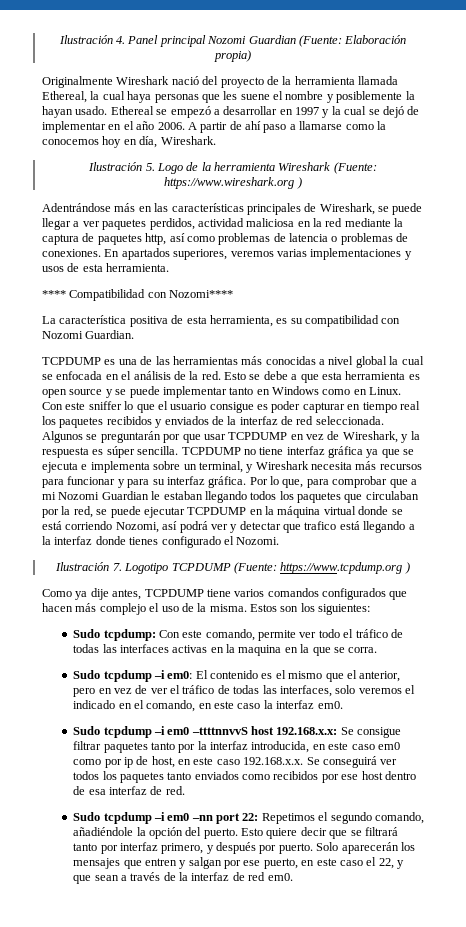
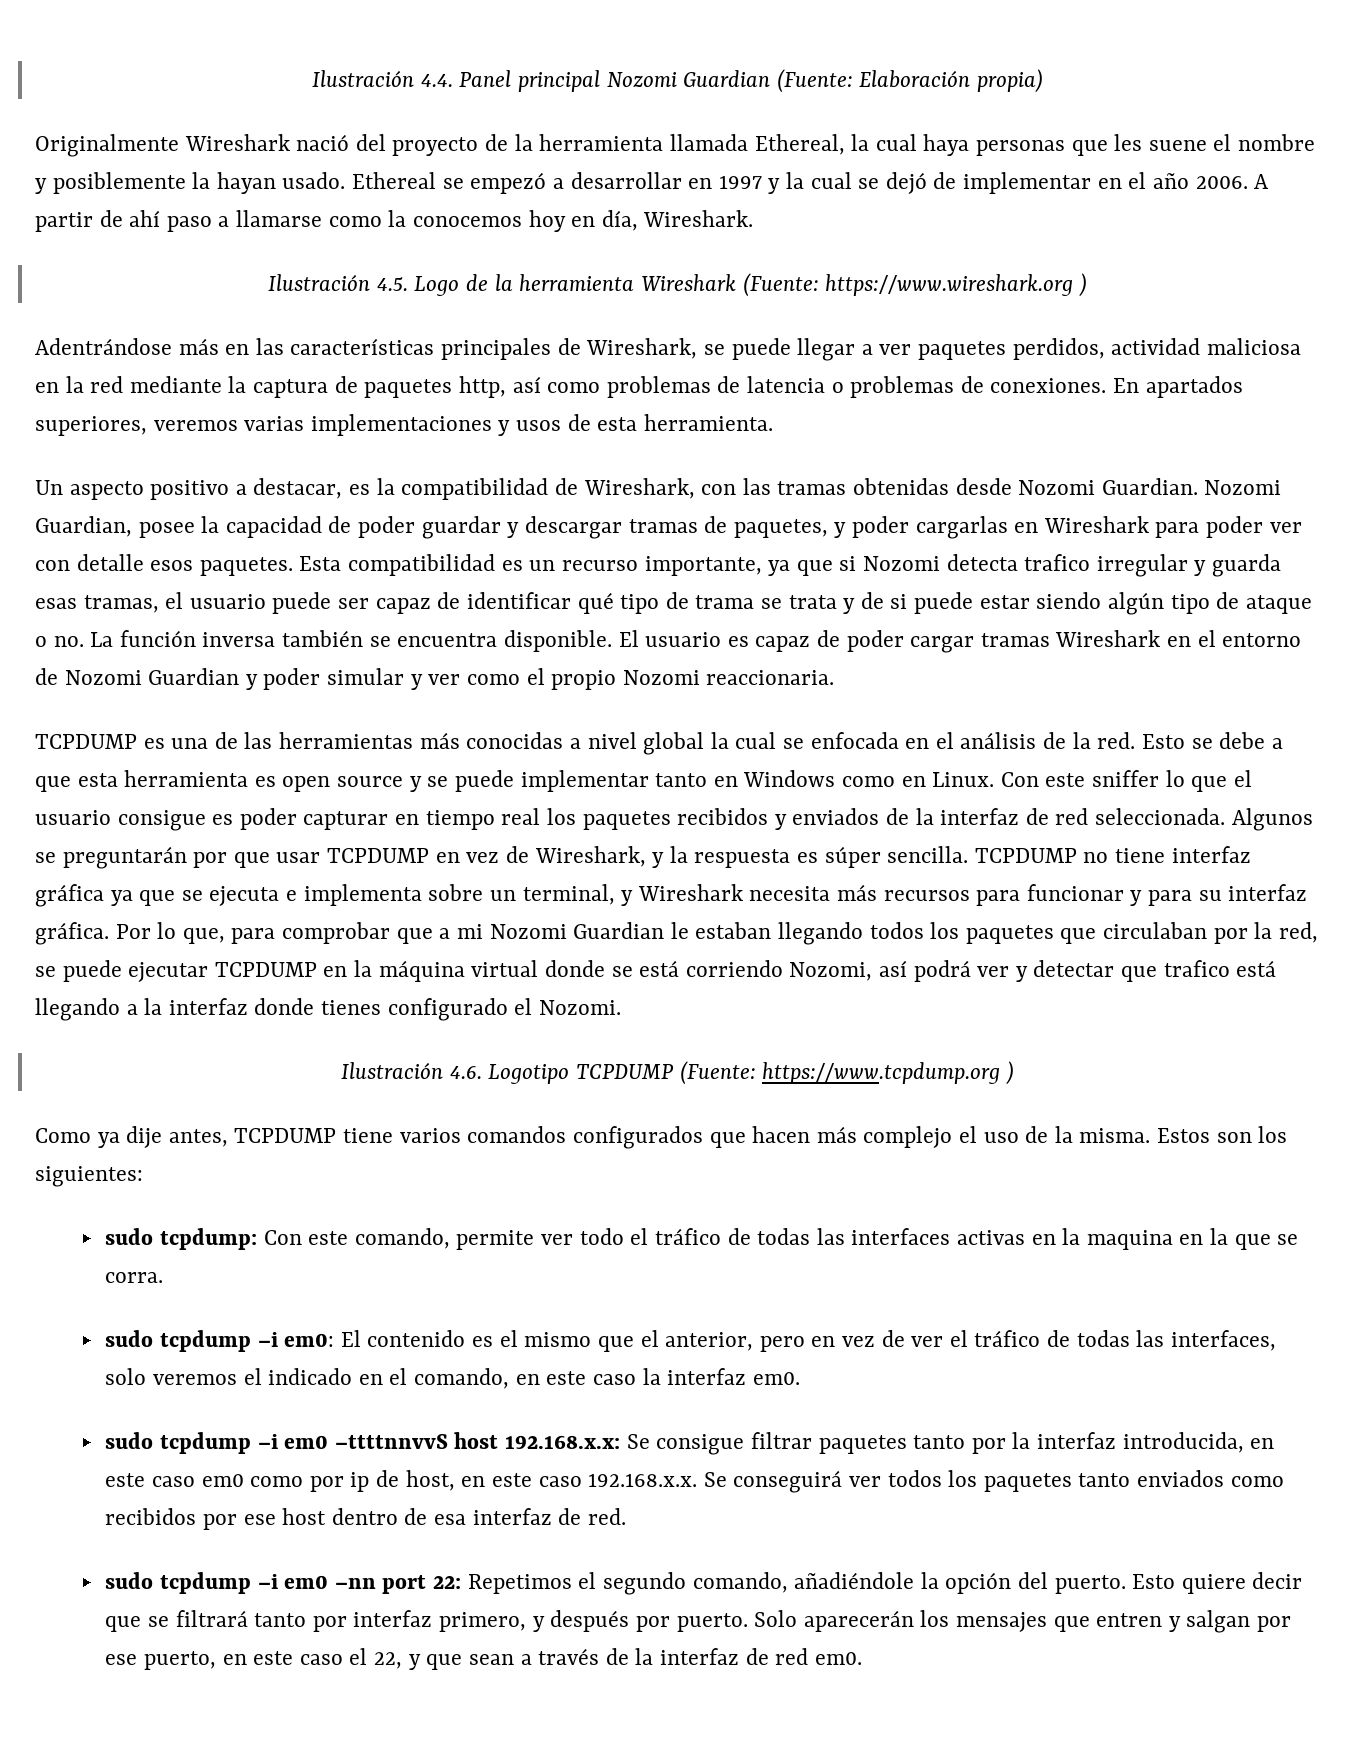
[58,35,126,44] Ilustración 4. -> [312,70,453,87] Ilustración 4.4.
[145,163,155,171] 5. -> [376,277,408,291] 4.5.
[42,289,234,301] [42,315,401,327] [42,330,135,339] **** Compatibilidad con Nozomi**** // La característica positiva de esta herramienta, es su compatibilidad con Nozomi Guardian. -> [35,478,1282,500] [35,516,1302,539] [35,554,1282,577] [35,592,1312,615] [35,630,1302,653] [35,668,835,690] Un aspecto positivo a destacar, es la compatibilidad de Wireshark, con las tramas obtenidas desde Nozomi Guardian. Nozomi Guardian, posee la capacidad de poder guardar y descargar tramas de paquetes, y poder cargarlas en Wireshark para poder ver con detalle esos paquetes. Esta compatibilidad es un recurso importante, ya que si Nozomi detecta trafico irregular y guarda esas tramas, el usuario puede ser capaz de identificar qué tipo de trama se trata y de si puede estar siendo algún tipo de ataque o no. La función inversa también se encuentra disponible. El usuario es capaz de poder cargar tramas Wireshark en el entorno de Nozomi Guardian y poder simular y ver como el propio Nozomi reaccionaria.
[112,563,122,571] 7. -> [449,1066,482,1079] 4.6.
[73,629,101,638] Sudo -> [105,1228,154,1245] sudo
[73,670,101,679] Sudo -> [105,1330,154,1347] sudo
[73,726,101,735] Sudo -> [105,1432,154,1449] sudo
[73,812,101,821] Sudo -> [105,1572,154,1589] sudo

